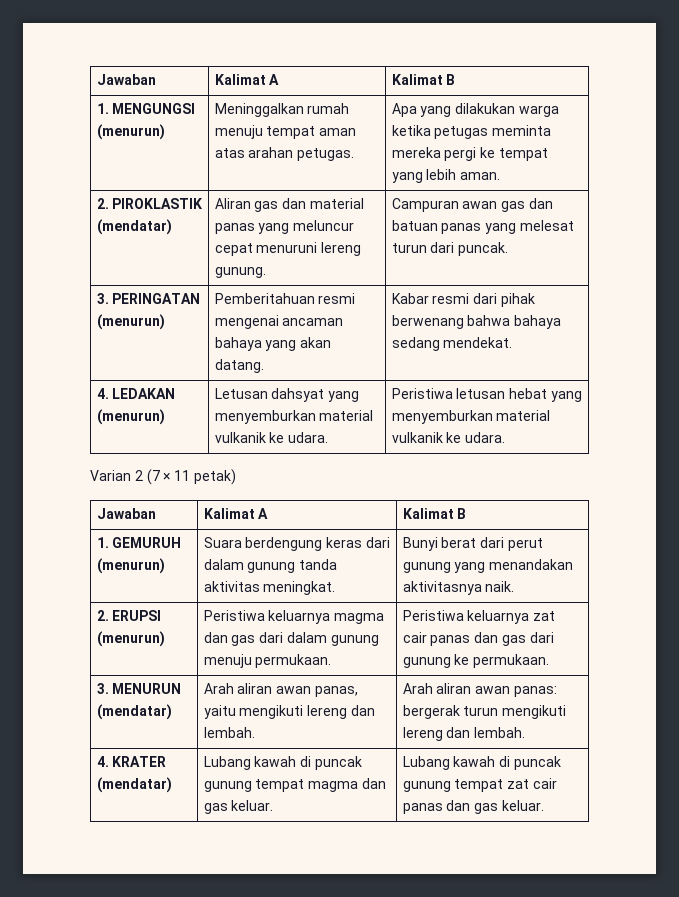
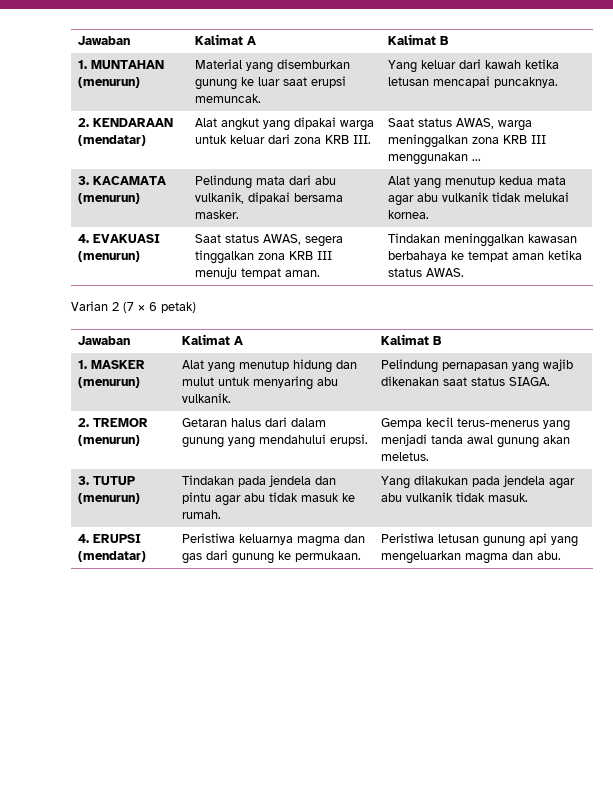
[96,74,156,85] [214,74,280,85] [391,74,456,85] [96,103,196,114] [96,124,165,140] [214,103,350,117] [214,125,357,139] [214,147,355,161] [391,103,559,117] [391,125,552,139] [391,147,548,161] [391,169,501,183] [96,198,204,209] [96,219,172,235] [214,198,364,212] [214,220,355,234] [214,242,362,256] [214,267,266,278] [391,198,553,212] [391,220,574,234] [391,242,509,256] [96,293,201,304] [96,314,165,330] [214,293,356,304] [214,315,344,329] [214,337,332,351] [214,359,264,373] [391,293,535,307] [391,315,562,329] [391,337,513,351] [96,388,176,399] [96,409,165,425] [214,388,360,402] [214,410,374,424] [214,432,329,443] [391,388,582,402] [391,410,551,424] [391,432,506,443] Jawaban | Kalimat A | Kalimat B // 1. MENGUNGSI (menurun) | Meninggalkan rumah menuju tempat aman atas arahan petugas. | Apa yang dilakukan warga ketika petugas meminta mereka pergi ke tempat yang lebih aman. // 2. PIROKLASTIK (mendatar) | Aliran gas dan material panas yang meluncur cepat menuruni lereng gunung. | Campuran awan gas dan batuan panas yang melesat turun dari puncak. // 3. PERINGATAN (menurun) | Pemberitahuan resmi mengenai ancaman bahaya yang akan datang. | Kabar resmi dari pihak berwenang bahwa bahaya sedang mendekat. // 4. LEDAKAN (menurun) | Letusan dahsyat yang menyemburkan material vulkanik ke udara. | Peristiwa letusan hebat yang menyemburkan material vulkanik ke udara. -> [77,36,130,45] [194,34,256,45] [387,34,449,45] [77,60,164,69] [77,77,140,88] [194,59,350,73] [194,76,346,90] [194,94,261,103] [387,59,559,73] [387,76,558,88] [77,118,173,127] [77,135,146,146] [194,117,374,131] [194,134,371,144] [387,118,532,131] [387,134,546,148] [387,152,481,165] [77,176,166,185] [77,193,140,204] [194,175,336,189] [194,192,343,204] [194,210,239,219] [387,176,566,189] [387,192,569,206] [387,210,429,219] [77,234,160,243] [77,251,140,262] [194,234,343,247] [194,250,332,264] [194,267,320,279] [387,233,577,247] [387,250,582,262] [387,268,464,277] Jawaban | Kalimat A | Kalimat B // 1. MUNTAHAN (menurun) | Material yang disemburkan gunung ke luar saat erupsi memuncak. | Yang keluar dari kawah ketika letusan mencapai puncaknya. // 2. KENDARAAN (mendatar) | Alat angkut yang dipakai warga untuk keluar dari zona KRB III. | Saat status AWAS, warga meninggalkan zona KRB III menggunakan ... // 3. KACAMATA (menurun) | Pelindung mata dari abu vulkanik, dipakai bersama masker. | Alat yang menutup kedua mata agar abu vulkanik tidak melukai kornea. // 4. EVAKUASI (menurun) | Saat status AWAS, segera tinggalkan zona KRB III menuju tempat aman. | Tindakan meninggalkan kawasan berbahaya ke tempat aman ketika status AWAS.
[174,470,191,481] 11 -> [149,302,157,311] 6
[112,537,182,548] [96,558,165,574] [203,537,390,551] [203,559,338,573] [203,581,336,595] [402,537,543,551] [402,559,574,573] [402,581,515,595] [96,610,162,621] [96,631,165,647] GEMURUH (menurun) | Suara berdengung keras dari dalam gunung tanda aktivitas meningkat. | Bunyi berat dari perut gunung yang menandakan aktivitasnya naik. // 2. ERUPSI (menurun) -> [90,360,145,369] [77,377,140,388] [181,359,357,373] [181,376,338,390] [181,393,231,403] [380,359,573,373] [380,376,550,386] [77,418,148,427] [77,435,140,446] [181,417,326,427] [181,434,368,448] [380,417,570,431] [380,434,570,448] [380,452,429,461] [77,476,135,485] [77,493,140,504] [181,475,336,487] [181,492,355,506] [181,510,221,519] [380,475,575,489] [380,492,528,502] [77,534,141,543] [77,551,146,562] MASKER (menurun) | Alat yang menutup hidung dan mulut untuk menyaring abu vulkanik. | Pelindung pernapasan yang wajib dikenakan saat status SIAGA. // 2. TREMOR (menurun) | Getaran halus dari dalam gunung yang mendahului erupsi. | Gempa kecil terus-menerus yang menjadi tanda awal gunung akan meletus. // 3. TUTUP (menurun) | Tindakan pada jendela dan pintu agar abu tidak masuk ke rumah. | Yang dilakukan pada jendela agar abu vulkanik tidak masuk. // 4. ERUPSI (mendatar)
[286,632,379,646] [203,654,252,668] dalam gunung menuju -> [231,551,291,564] gunung ke
[467,610,556,624] [402,632,554,646] [402,654,550,668] [96,683,182,694] [96,704,172,720] [203,683,358,697] [203,705,375,719] [203,727,255,738] [402,683,557,697] [402,705,567,719] [402,727,526,741] [96,756,167,767] [96,777,172,793] [203,756,362,770] [203,778,386,792] [203,800,274,814] [402,756,561,770] [402,778,557,792] [402,800,544,814] keluarnya zat cair panas dan gas dari gunung ke permukaan. // 3. MENURUN (mendatar) | Arah aliran awan panas, yaitu mengikuti lereng dan lembah. | Arah aliran awan panas: bergerak turun mengikuti lereng dan lembah. // 4. KRATER (mendatar) | Lubang kawah di puncak gunung tempat magma dan gas keluar. | Lubang kawah di puncak gunung tempat zat cair panas dan gas keluar. -> [437,533,578,547] [380,551,561,564] letusan gunung api yang mengeluarkan magma dan abu.

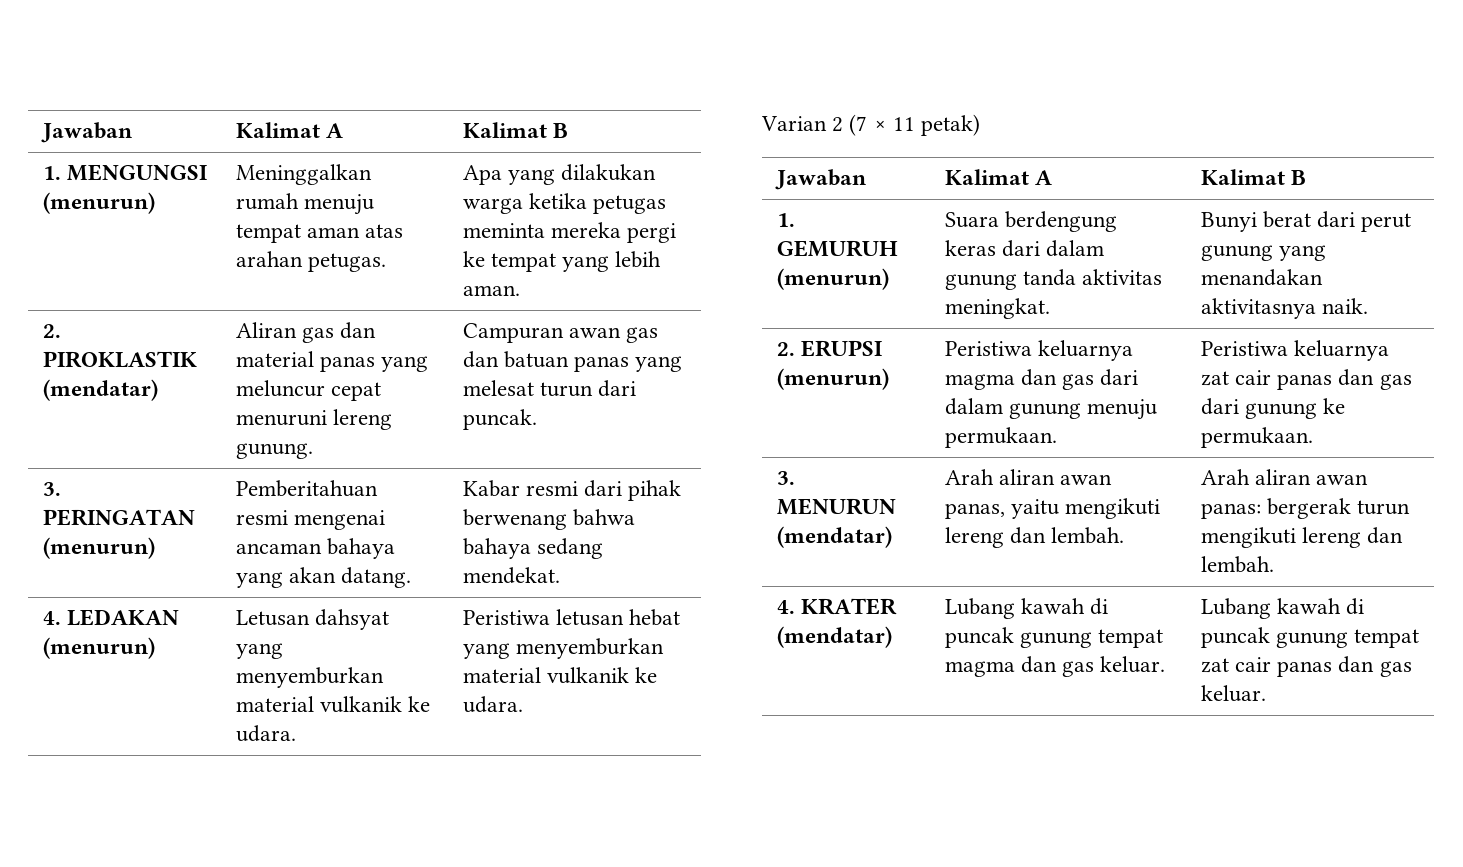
[77,36,130,45] [194,34,256,45] [387,34,449,45] [77,60,164,69] [77,77,140,88] [194,59,350,73] [194,76,346,90] [194,94,261,103] [387,59,559,73] [387,76,558,88] [77,118,173,127] [77,135,146,146] [194,117,374,131] [194,134,371,144] [387,118,532,131] [387,134,546,148] [387,152,481,165] [77,176,166,185] [77,193,140,204] [194,175,336,189] [194,192,343,204] [194,210,239,219] [387,176,566,189] [387,192,569,206] [387,210,429,219] [77,234,160,243] [77,251,140,262] [194,234,343,247] [194,250,332,264] [194,267,320,279] [387,233,577,247] [387,250,582,262] [387,268,464,277] Jawaban | Kalimat A | Kalimat B // 1. MUNTAHAN (menurun) | Material yang disemburkan gunung ke luar saat erupsi memuncak. | Yang keluar dari kawah ketika letusan mencapai puncaknya. // 2. KENDARAAN (mendatar) | Alat angkut yang dipakai warga untuk keluar dari zona KRB III. | Saat status AWAS, warga meninggalkan zona KRB III menggunakan ... // 3. KACAMATA (menurun) | Pelindung mata dari abu vulkanik, dipakai bersama masker. | Alat yang menutup kedua mata agar abu vulkanik tidak melukai kornea. // 4. EVAKUASI (menurun) | Saat status AWAS, segera tinggalkan zona KRB III menuju tempat aman. | Tindakan meninggalkan kawasan berbahaya ke tempat aman ketika status AWAS. -> [40,122,132,143] [235,122,343,138] [462,122,568,138] [42,164,207,181] [42,192,155,214] [235,164,372,185] [235,193,374,215] [235,224,404,243] [235,251,386,272] [462,164,657,185] [462,193,667,214] [462,222,677,243] [462,251,662,272] [462,285,520,296] [42,324,61,338] [42,351,197,368] [42,379,158,401] [235,322,377,343] [235,351,429,372] [235,380,381,401] [235,409,392,430] [235,443,313,459] [462,323,659,343] [462,351,683,372] [462,380,637,397] [462,409,537,430] [42,482,61,496] [42,509,195,526] [42,537,155,559] [235,480,378,497] [235,510,385,530] [235,538,395,559] [235,567,412,588] [462,480,682,501] [462,509,635,530] [462,538,603,559] [462,567,560,584] [42,609,179,626] [42,637,155,659] [235,609,389,630] [235,643,283,659] [235,667,384,688] [235,696,431,713] [235,725,296,742] [462,609,681,626] [462,638,664,659] [462,667,658,684] [462,696,523,713] Jawaban | Kalimat A | Kalimat B // 1. MENGUNGSI (menurun) | Meninggalkan rumah menuju tempat aman atas arahan petugas. | Apa yang dilakukan warga ketika petugas meminta mereka pergi ke tempat yang lebih aman. // 2. PIROKLASTIK (mendatar) | Aliran gas dan material panas yang meluncur cepat menuruni lereng gunung. | Campuran awan gas dan batuan panas yang melesat turun dari puncak. // 3. PERINGATAN (menurun) | Pemberitahuan resmi mengenai ancaman bahaya yang akan datang. | Kabar resmi dari pihak berwenang bahwa bahaya sedang mendekat. // 4. LEDAKAN (menurun) | Letusan dahsyat yang menyemburkan material vulkanik ke udara. | Peristiwa letusan hebat yang menyemburkan material vulkanik ke udara.
[149,302,157,311] 6 -> [892,117,915,131] 11
[90,360,145,369] [77,377,140,388] [181,359,357,373] [181,376,338,390] [181,393,231,403] [380,359,573,373] [380,376,550,386] [77,418,148,427] [77,435,140,446] [181,417,326,427] [181,434,368,448] [380,417,570,431] [380,434,570,448] [380,452,429,461] [77,476,135,485] [77,493,140,504] [181,475,336,487] [181,492,355,506] [181,510,221,519] [380,475,575,489] [380,492,528,502] [77,534,141,543] [77,551,146,562] MASKER (menurun) | Alat yang menutup hidung dan mulut untuk menyaring abu vulkanik. | Pelindung pernapasan yang wajib dikenakan saat status SIAGA. // 2. TREMOR (menurun) | Getaran halus dari dalam gunung yang mendahului erupsi. | Gempa kecil terus-menerus yang menjadi tanda awal gunung akan meletus. // 3. TUTUP (menurun) | Tindakan pada jendela dan pintu agar abu tidak masuk ke rumah. | Yang dilakukan pada jendela agar abu vulkanik tidak masuk. // 4. ERUPSI (mendatar) -> [776,240,898,257] [776,268,889,290] [944,211,1117,232] [944,240,1105,257] [944,269,1163,290] [944,298,1050,319] [1200,211,1412,232] [1200,245,1326,261] [1200,269,1323,286] [1200,298,1368,319] [776,340,882,357] [776,368,889,390] GEMURUH (menurun) | Suara berdengung keras dari dalam gunung tanda aktivitas meningkat. | Bunyi berat dari perut gunung yang menandakan aktivitasnya naik. // 2. ERUPSI (menurun)
[231,551,361,564] [380,533,578,547] [380,551,561,564] gunung ke permukaan. | Peristiwa letusan gunung api yang mengeluarkan magma dan abu. -> [944,398,1158,420] [944,427,1057,448] [1200,340,1389,361] [1200,369,1412,390] [1200,398,1346,419] [1200,427,1313,448] [776,471,795,485] [776,498,896,515] [776,526,892,548] [944,469,1113,485] [944,498,1161,519] [944,527,1125,548] [1200,469,1369,485] [1200,498,1411,519] [1200,527,1404,548] [1200,556,1274,573] [776,598,897,615] [776,626,892,648] [944,598,1109,619] [944,627,1164,648] [944,656,1166,677] [1200,598,1365,619] [1200,627,1420,648] [1200,656,1412,677] [1200,685,1266,702] dalam gunung menuju permukaan. | Peristiwa keluarnya zat cair panas dan gas dari gunung ke permukaan. // 3. MENURUN (mendatar) | Arah aliran awan panas, yaitu mengikuti lereng dan lembah. | Arah aliran awan panas: bergerak turun mengikuti lereng dan lembah. // 4. KRATER (mendatar) | Lubang kawah di puncak gunung tempat magma dan gas keluar. | Lubang kawah di puncak gunung tempat zat cair panas dan gas keluar.

